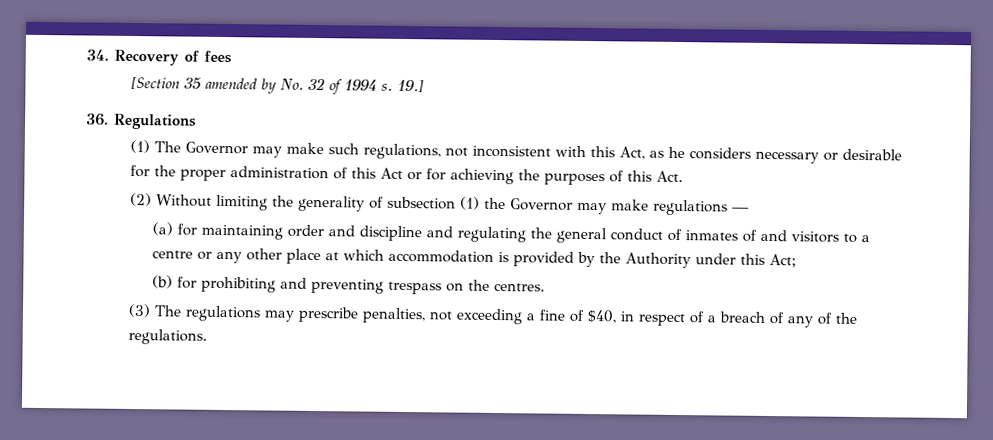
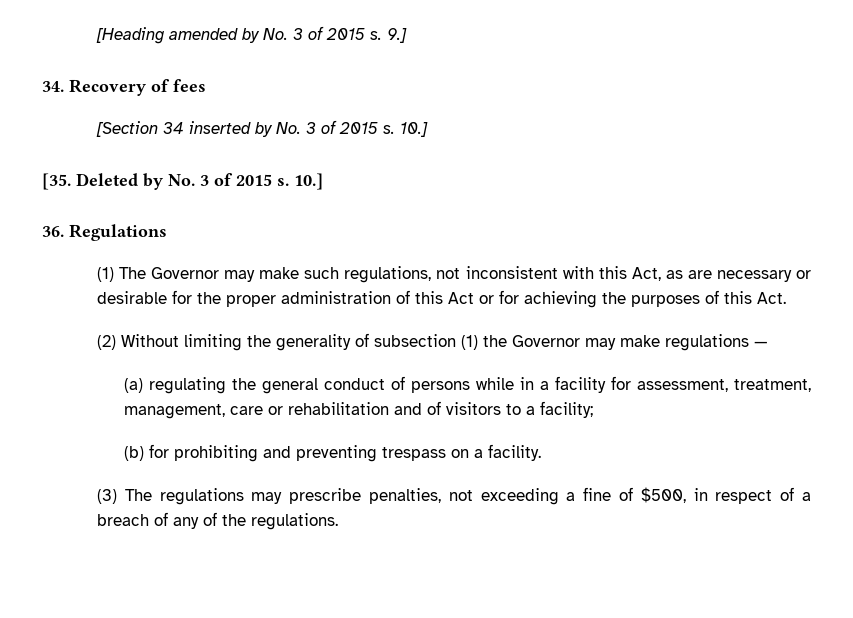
(86, 55) none -> [95,26,407,44] [Heading amended by No. 3 of 2015 s. 9.] //
[184,77,425,95] 35 amended by No. 32 of 1994 s. 19.] -> [162,120,428,137] [42,173,323,190] 34 inserted by No. 3 of 2015 s. 10.] // [35. Deleted by No. 3 of 2015 s. 10.]
[668,146,752,160] he considers -> [687,270,712,279] are
[177,223,454,242] for maintaining order and discipline and -> (144, 385) none
[685,229,871,243] [152,248,798,269] inmates of and visitors to a centre or any other place at which accommodation is provided by the Authority under this Act; -> [411,376,811,393] [124,401,594,419] persons while in a facility for assessment, treatment, management, care or rehabilitation and of visitors to a facility;
[468,279,546,292] the centres. -> [474,444,542,461] a facility.
[587,310,618,324] $40, -> [640,487,686,503] $500,

